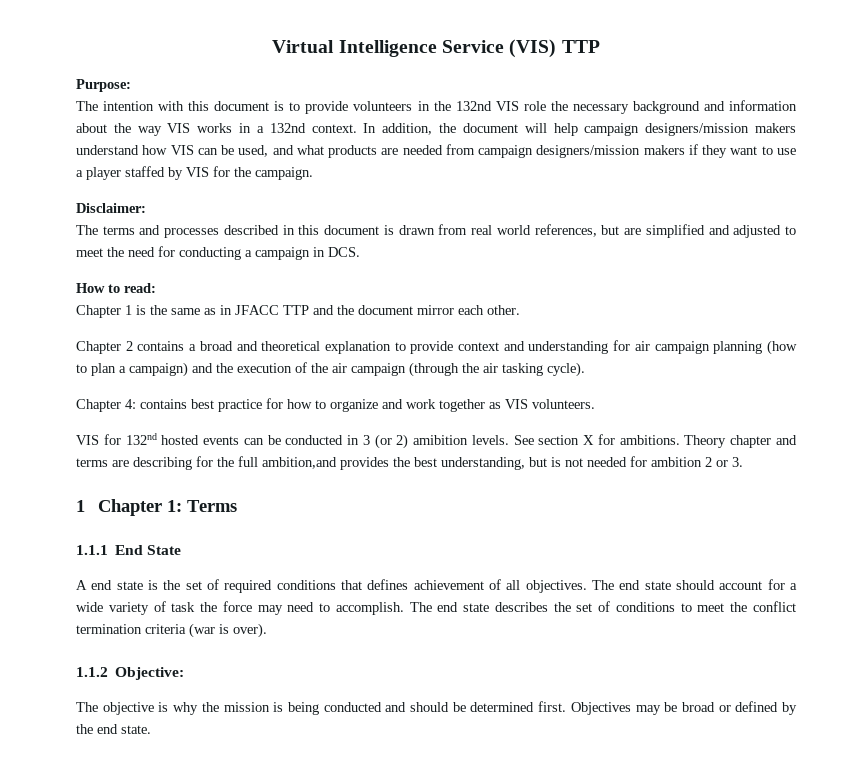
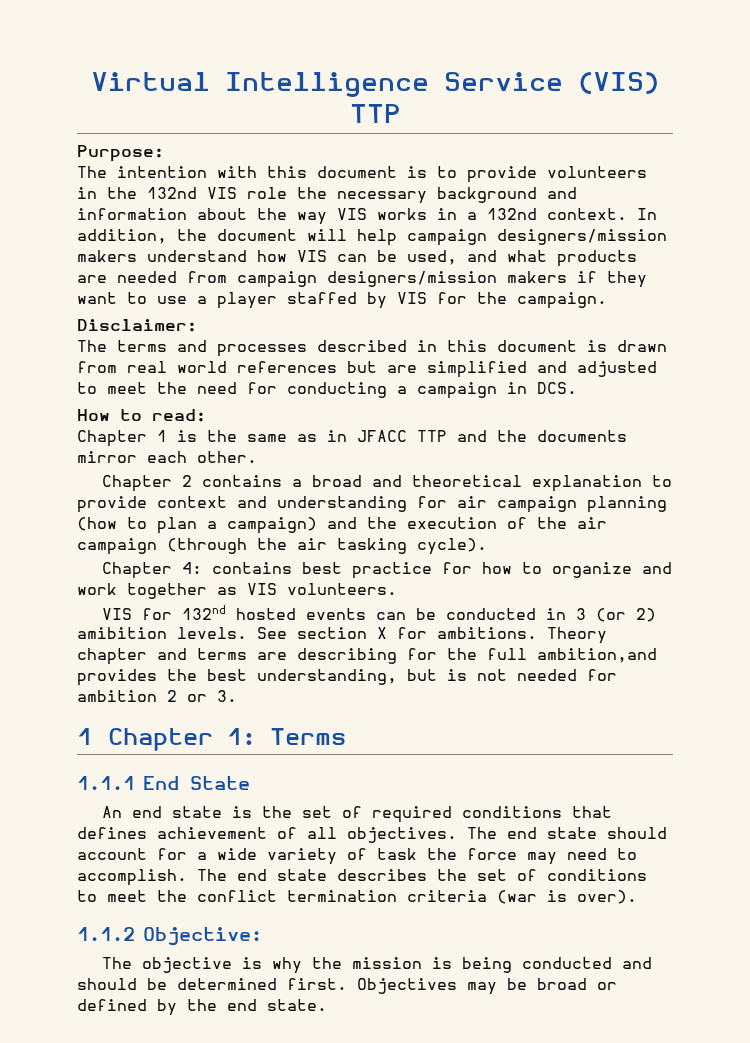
[534,224,597,237] references, -> [237,361,337,373] references
[358,305,413,315] document -> [537,430,627,442] documents
[76,580,87,590] A -> [101,806,122,818] An

